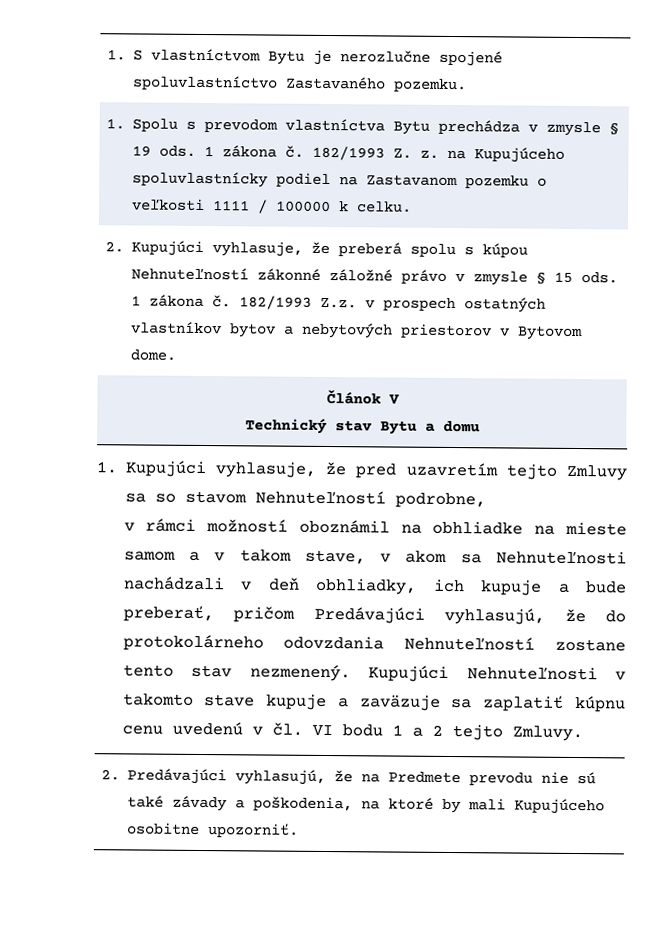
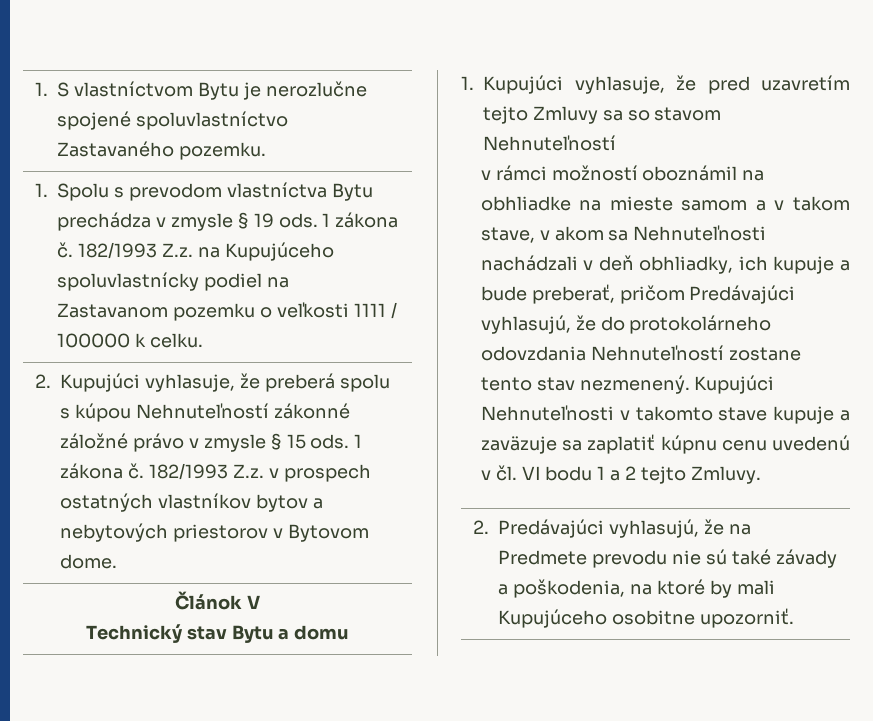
[392,148,439,159] Z. z. -> [162,243,194,257] Z.z.
[394,492,486,509] podrobne, -> (616, 143) none

